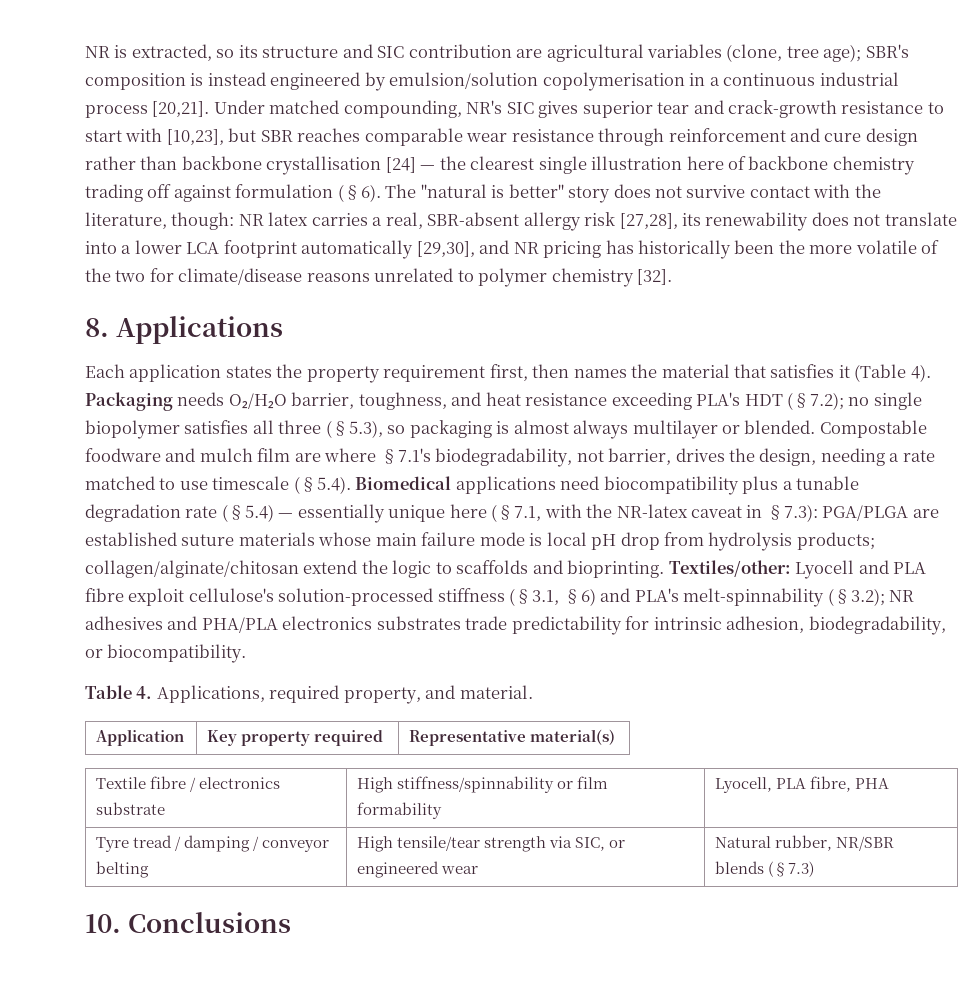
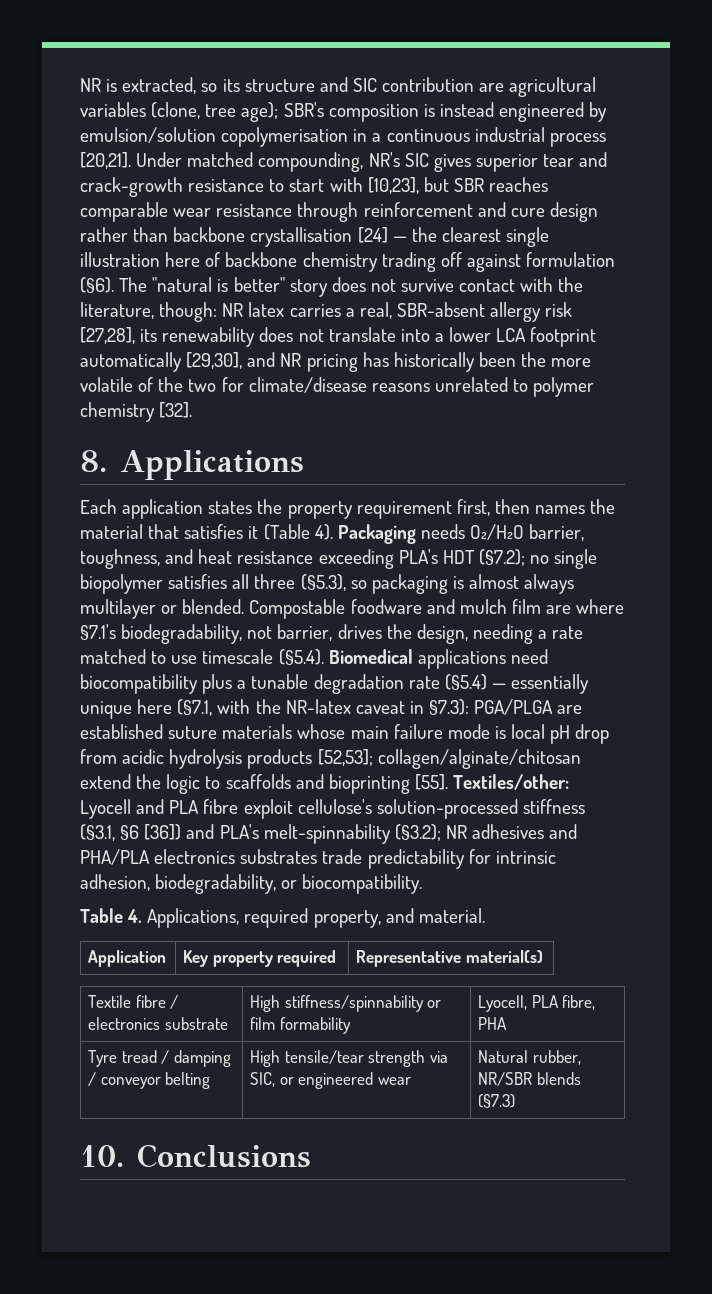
[708,532,875,551] hydrolysis products; -> [122,749,373,769] acidic hydrolysis products [52,53];
[567,560,665,578] bioprinting. -> [328,774,448,794] bioprinting [55].
[563,588,596,606] §6) -> [120,824,182,840] §6 [36])

